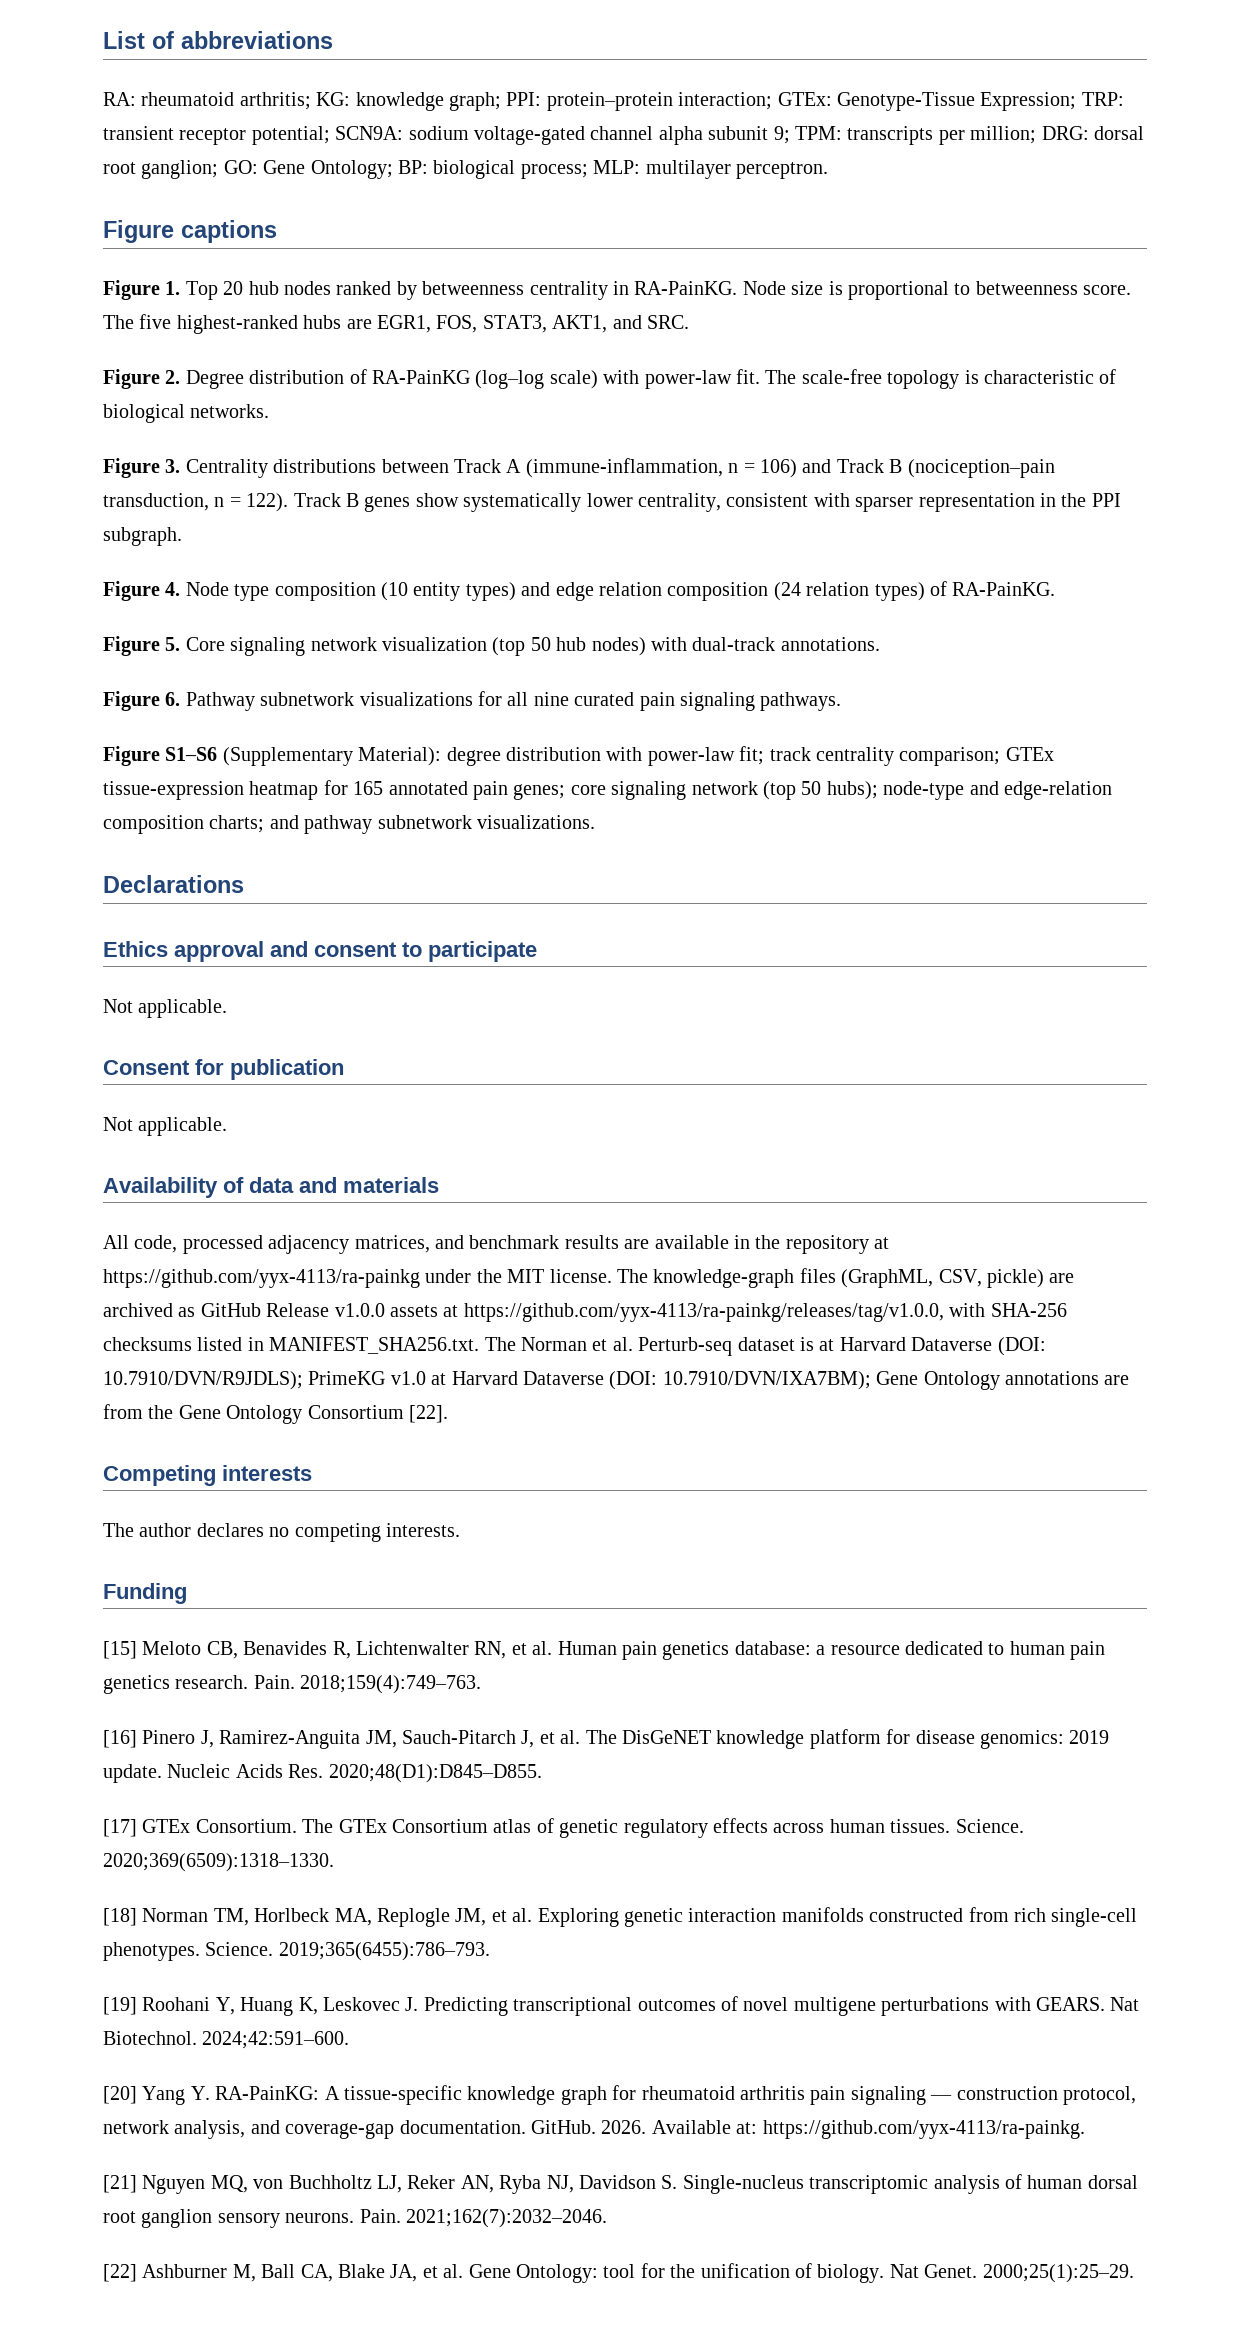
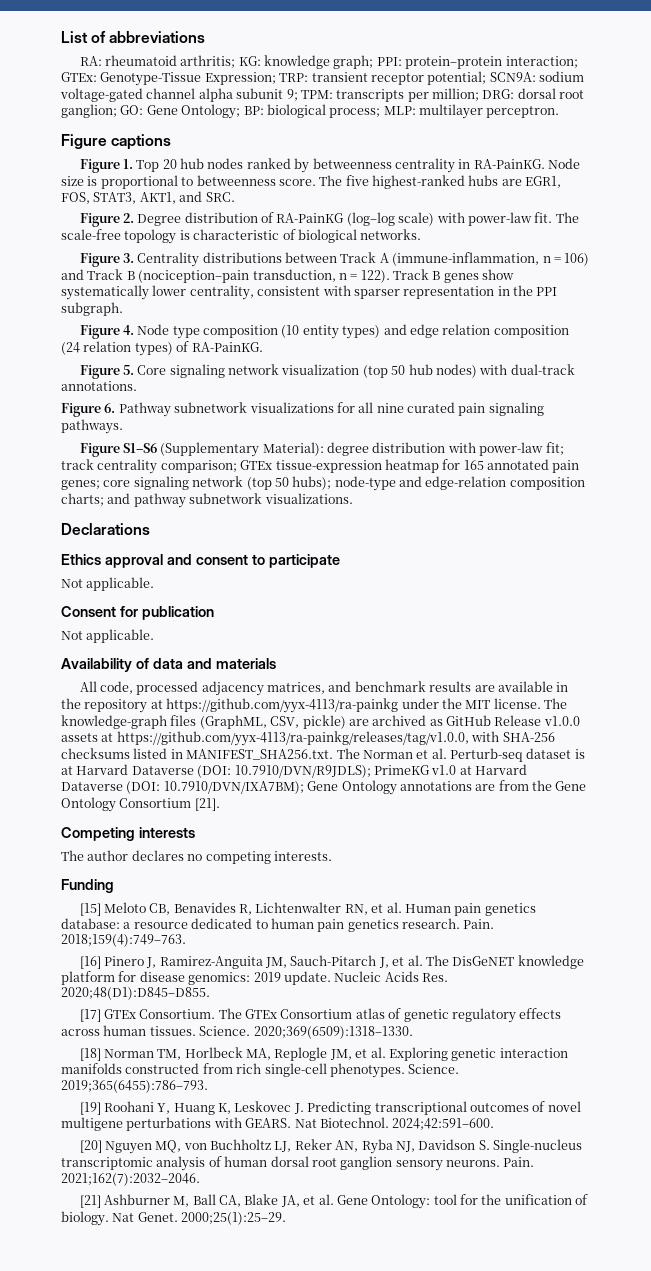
[409,1405,448,1423] [22]. -> [194,798,220,811] [21].
[142,2085,1136,2105] [103,2120,1085,2139] [103,2175,137,2193] Yang Y. RA-PainKG: A tissue-specific knowledge graph for rheumatoid arthritis pain signaling — construction protocol, network analysis, and coverage-gap documentation. GitHub. 2026. Available at: https://github.com/yyx-4113/ra-painkg. // [21] -> (102, 1146) none
[103,2264,137,2282] [22] -> [79,1195,101,1208] [21]

